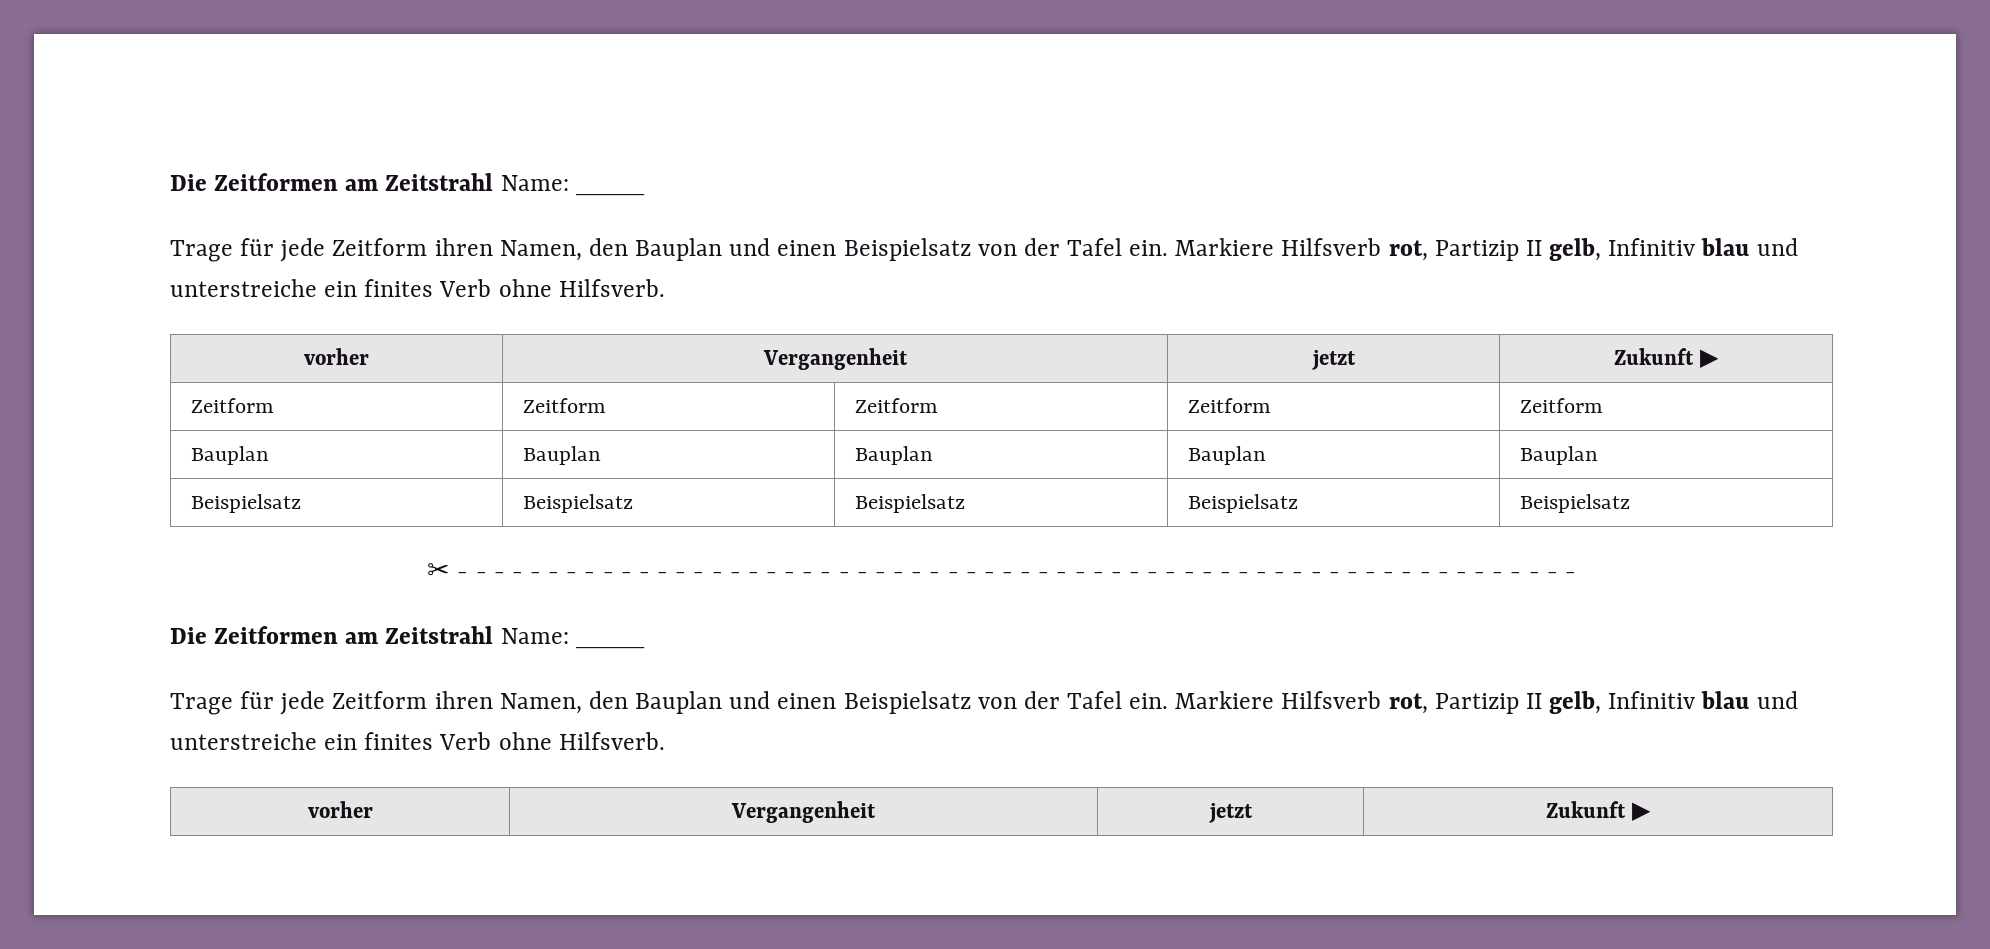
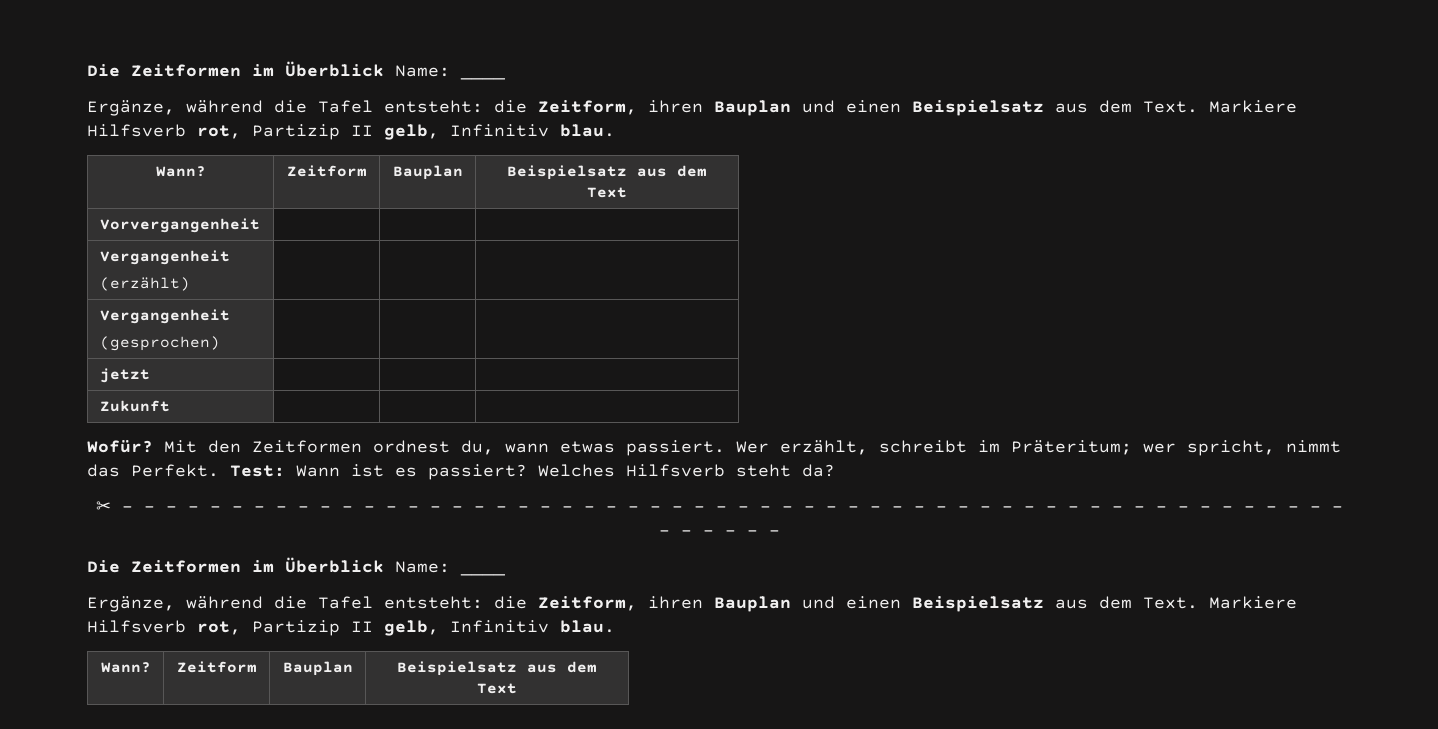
[170,173,569,191] [575,191,645,196] [170,238,1798,262] [170,279,665,297] [304,348,369,365] [762,348,908,370] [1311,350,1356,370] [1614,348,1719,368] [190,398,274,413] [522,398,606,413] [854,398,938,413] [1187,398,1271,413] [1519,398,1603,413] [190,446,269,465] [522,446,601,465] [854,446,933,465] [1187,446,1266,465] [1519,446,1598,465] [190,494,301,513] [522,494,633,513] [854,494,965,513] [1187,494,1298,513] [1519,494,1630,513] Die Zeitformen am Zeitstrahl Name: ____ // Trage für jede Zeitform ihren Namen, den Bauplan und einen Beispielsatz von der Tafel ein. Markiere Hilfsverb rot, Partizip II gelb, Infinitiv blau und unterstreiche ein finites Verb ohne Hilfsverb. // vorher | Vergangenheit | jetzt | Zukunft ▶ // Zeitform | Zeitform | Zeitform | Zeitform | Zeitform // Bauplan | Bauplan | Bauplan | Bauplan | Bauplan // Beispielsatz | Beispielsatz | Beispielsatz | Beispielsatz | Beispielsatz -> [87,61,506,80] [87,100,1297,116] [87,124,615,140] [155,166,206,177] [286,165,367,177] [392,165,463,180] [507,165,707,180] [587,187,627,198] [99,218,260,233] [99,250,230,265] [99,277,190,291] [99,309,230,324] [99,336,220,351] [99,368,150,383] [99,400,170,412] [87,440,1341,456] [87,464,835,480] Die Zeitformen im Überblick Name: ____ // Ergänze, während die Tafel entsteht: die Zeitform, ihren Bauplan und einen Beispielsatz aus dem Text. Markiere Hilfsverb rot, Partizip II gelb, Infinitiv blau. // Wann? | Zeitform | Bauplan | Beispielsatz aus dem Text // Vorvergangenheit | | | // Vergangenheit // (erzählt) | | | // Vergangenheit // (gesprochen) | | | // jetzt | | | // Zukunft | | | // Wofür? Mit den Zeitformen ordnest du, wann etwas passiert. Wer erzählt, schreibt im Präteritum; wer spricht, nimmt das Perfekt. Test: Wann ist es passiert? Welches Hilfsverb steht da?
[345,626,569,644] [575,644,645,649] [170,691,1798,715] [170,732,665,750] [307,801,373,818] [731,801,876,823] [1208,803,1253,823] [1546,801,1651,821] am Zeitstrahl Name: ____ // Trage für jede Zeitform ihren Namen, den Bauplan und einen Beispielsatz von der Tafel ein. Markiere Hilfsverb rot, Partizip II gelb, Infinitiv blau und unterstreiche ein finites Verb ohne Hilfsverb. // vorher | Vergangenheit | jetzt | Zukunft ▶ -> [252,557,506,576] [87,596,1297,612] [87,620,615,636] [100,662,151,673] [176,661,257,673] [282,661,353,676] [397,661,597,676] [477,683,517,694] im Überblick Name: ____ // Ergänze, während die Tafel entsteht: die Zeitform, ihren Bauplan und einen Beispielsatz aus dem Text. Markiere Hilfsverb rot, Partizip II gelb, Infinitiv blau. // Wann? | Zeitform | Bauplan | Beispielsatz aus dem Text

